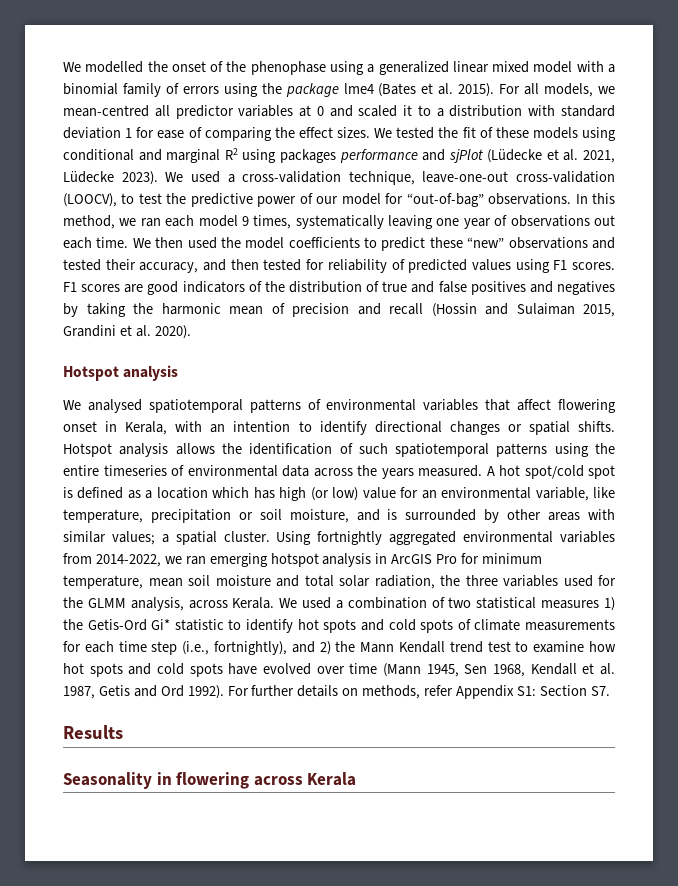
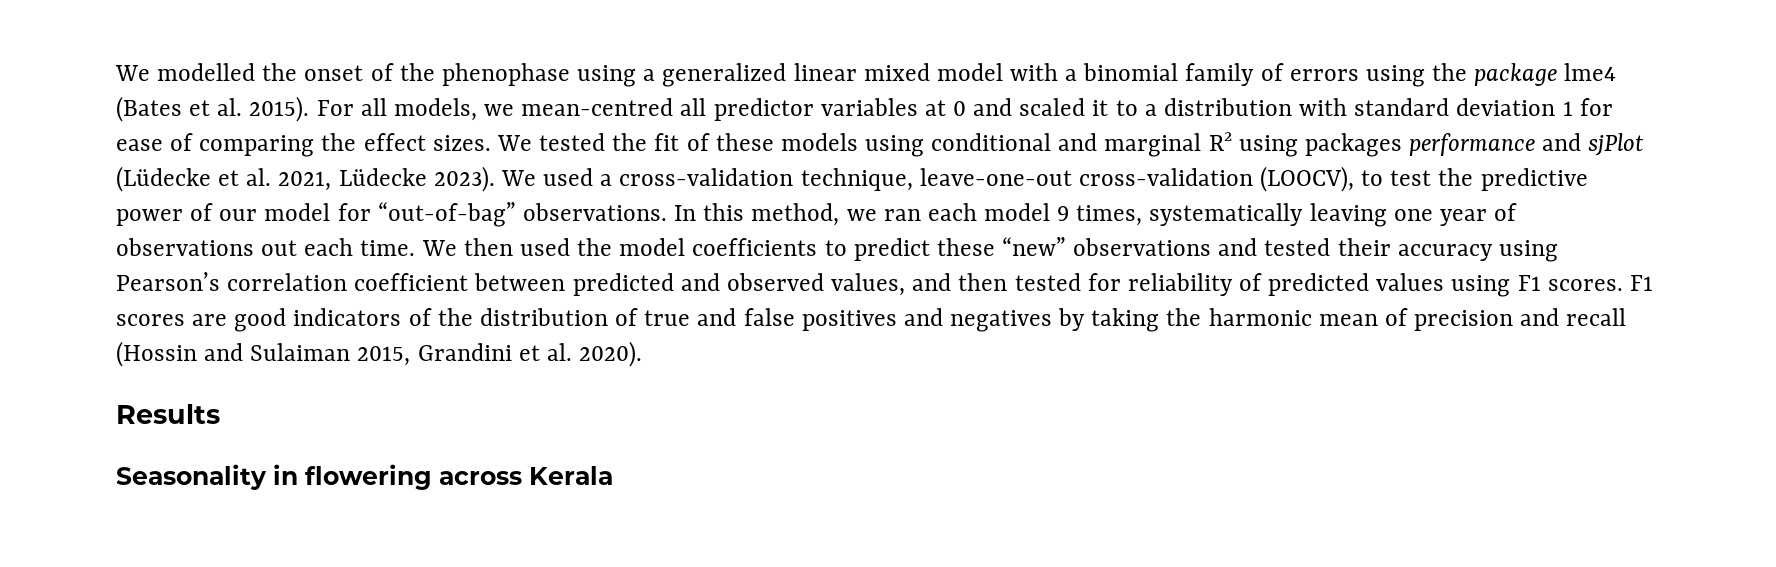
[139,262,199,273] accuracy, -> [1397,240,1558,262] [116,272,906,296] accuracy using Pearson’s correlation coefficient between predicted and observed values,
[63,365,179,381] [63,399,617,413] [63,421,615,435] [63,443,615,457] [63,465,615,479] [63,487,615,501] [63,509,616,523] [63,531,615,545] [63,553,543,567] [63,575,616,589] [63,597,616,611] [63,619,616,633] [63,641,616,655] [63,663,615,677] [63,685,610,699] // Hotspot analysis // We analysed spatiotemporal patterns of environmental variables that affect flowering onset in Kerala, with an intention to identify directional changes or spatial shifts. Hotspot analysis allows the identification of such spatiotemporal patterns using the entire timeseries of environmental data across the years measured. A hot spot/cold spot is defined as a location which has high (or low) value for an environmental variable, like temperature, precipitation or soil moisture, and is surrounded by other areas with similar values; a spatial cluster. Using fortnightly aggregated environmental variables from 2014-2022, we ran emerging hotspot analysis in ArcGIS Pro for minimum temperature, mean soil moisture and total solar radiation, the three variables used for the GLMM analysis, across Kerala. We used a combination of two statistical measures 1) the Getis-Ord Gi* statistic to identify hot spots and cold spots of climate measurements for each time step (i.e., fortnightly), and 2) the Mann Kendall trend test to examine how hot spots and cold spots have evolved over time (Mann 1945, Sen 1968, Kendall et al. 1987, Getis and Ord 1992). For further details on methods, refer Appendix S1: Section S7. -> (643, 354) none

